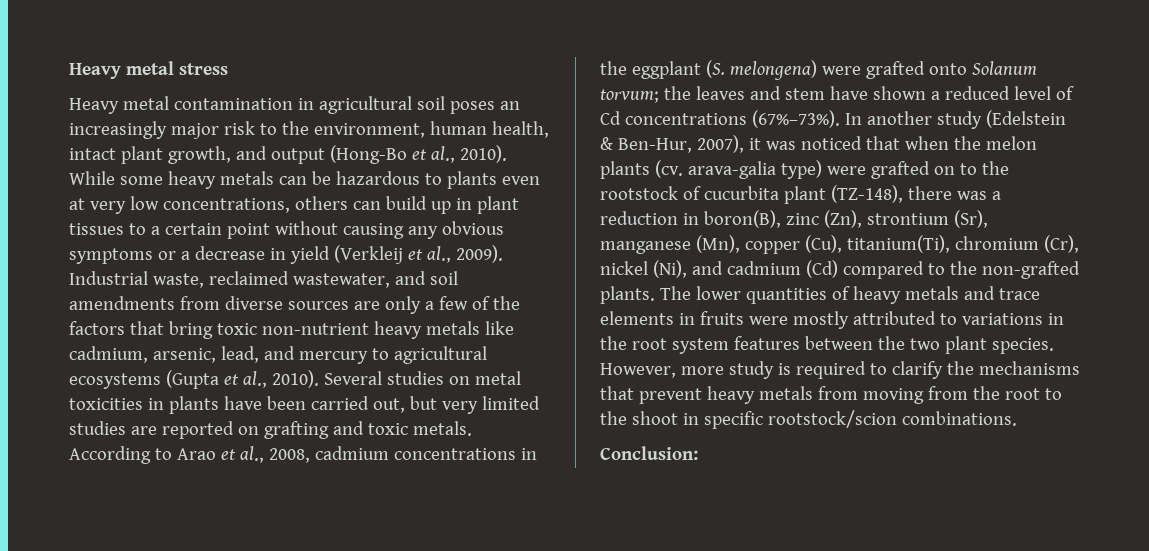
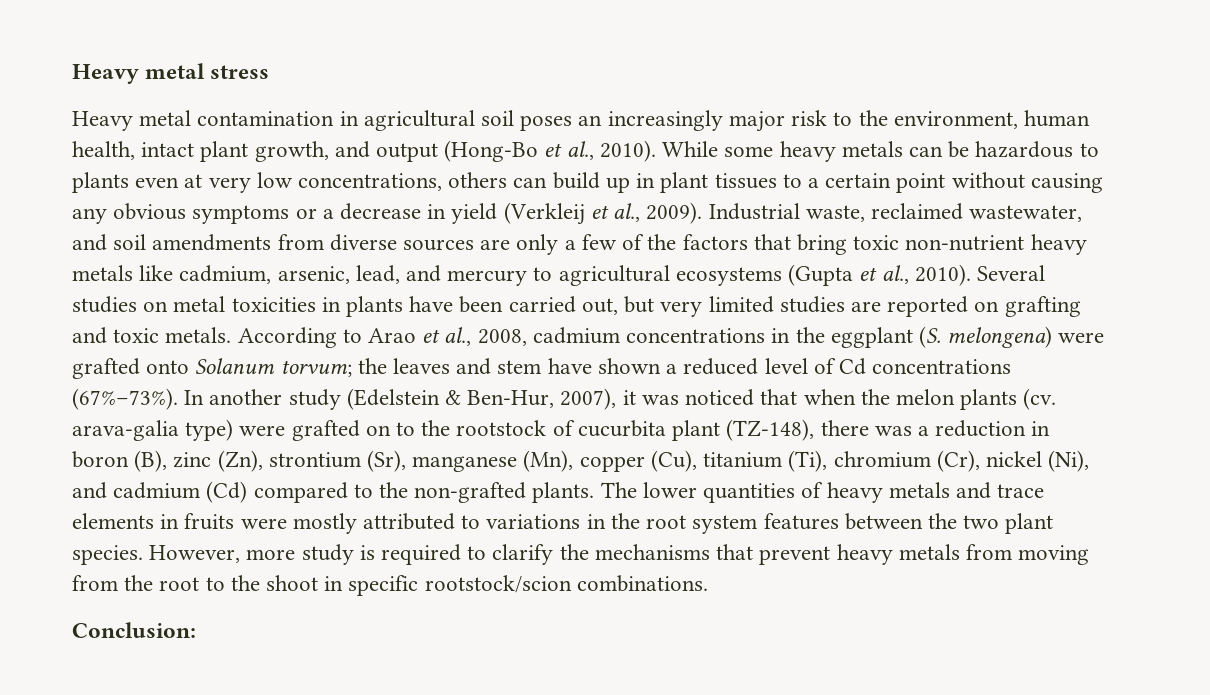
[703,210,781,228] boron(B), -> [72,450,168,472] boron (B),
[846,235,950,253] titanium(Ti), -> [703,450,828,472] titanium (Ti),

